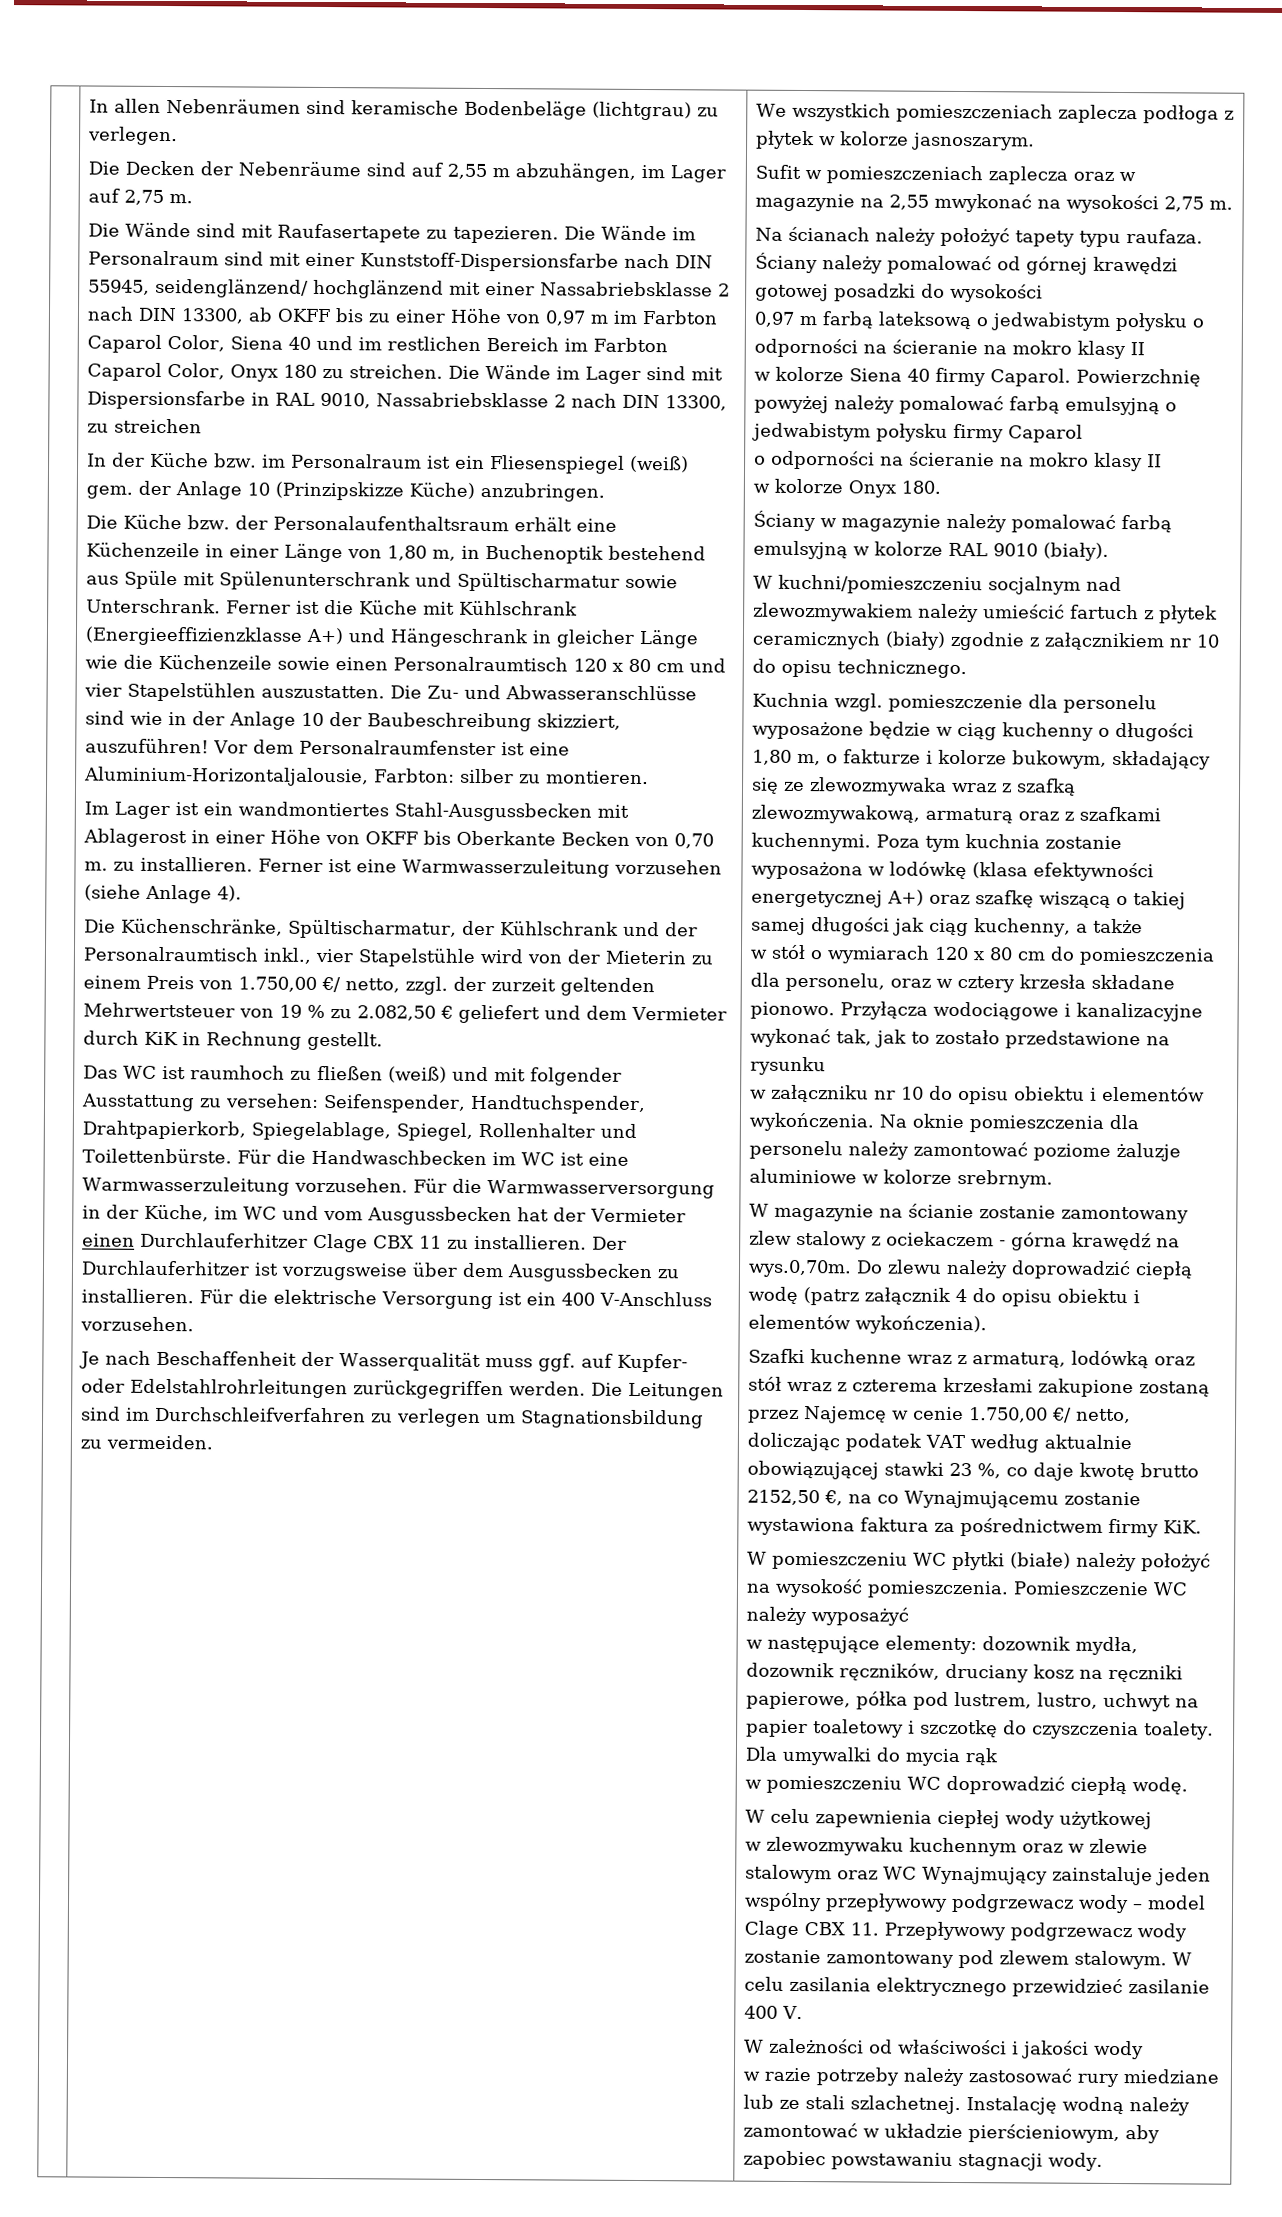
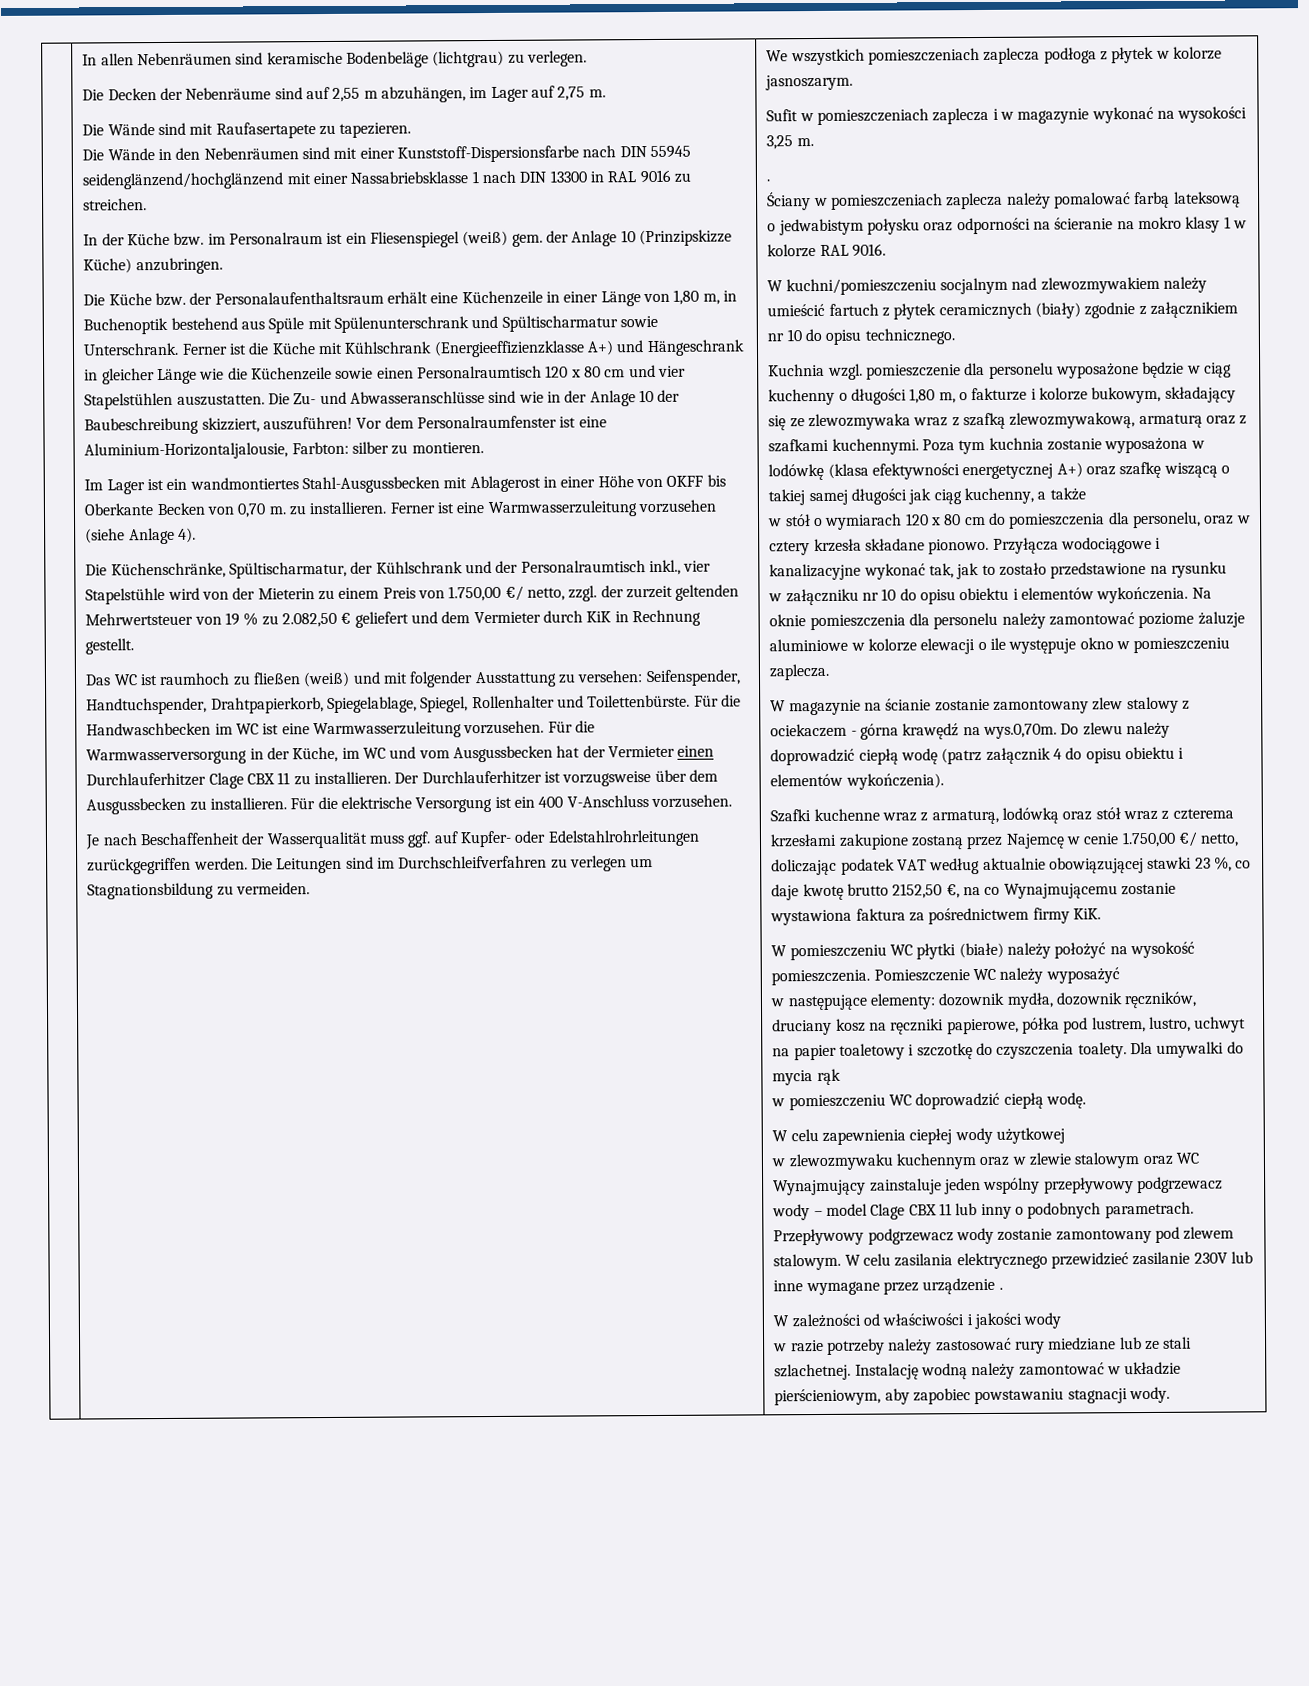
[564,225,697,241] [88,250,220,266] Die Wände im Personalraum -> [82,147,299,161] // Die Wände in den Nebenräumen
[88,278,445,299] 55945, seidenglänzend/ hochglänzend -> [649,145,691,159] [82,172,284,190] 55945 seidenglänzend/hochglänzend
[718,283,731,297] [87,306,719,326] [87,334,669,353] [87,362,724,384] [87,390,728,411] [87,418,203,434] 2 nach DIN 13300, ab OKFF bis zu einer Höhe von 0,97 m im Farbton Caparol Color, Siena 40 und im restlichen Bereich im Farbton Caparol Color, Onyx 180 zu streichen. Die Wände im Lager sind mit Dispersionsfarbe in RAL 9010, Nassabriebsklasse 2 nach DIN 13300, zu streichen -> [471,169,691,184] [83,198,148,211] 1 nach DIN 13300 in RAL 9016 zu streichen.
[1073,171,1137,182] [755,193,1033,213] oraz w magazynie na 2,55 mwykonać -> [992,106,1154,124] i w magazynie wykonać
[1164,196,1234,212] [755,226,1204,248] [755,252,1179,275] [755,283,1044,303] [754,311,818,327] 2,75 m. // Na ścianach należy położyć tapety typu raufaza. Ściany należy pomalować od górnej krawędzi gotowej posadzki do wysokości // 0,97 m -> [766,135,814,150] [766,179,771,182] [767,192,1131,211] 3,25 m. // . // Ściany w pomieszczeniach zaplecza należy pomalować
[1192,318,1205,328] [754,338,1146,360] [754,366,1202,387] [754,395,1178,416] [752,422,1084,443] [754,450,1163,472] [753,478,942,498] [753,510,1173,533] [753,540,849,560] o odporności na ścieranie na mokro klasy II // w kolorze Siena 40 firmy Caparol. Powierzchnię powyżej należy pomalować farbą emulsyjną o jedwabistym połysku firmy Caparol // o odporności na ścieranie na mokro klasy II // w kolorze Onyx 180. // Ściany w magazynie należy pomalować farbą emulsyjną -> [923,216,1231,235] oraz odporności na ścieranie na mokro klasy 1
[993,542,1110,561] 9010 (biały). -> [852,243,887,257] 9016.
[957,1169,1054,1189] srebrnym. -> [920,637,1231,655] [769,663,831,681] elewacji o ile występuje okno w pomieszczeniu zaplecza.
[850,1922,880,1936] 11. -> [938,1201,1194,1220] 11 lub inny o podobnych parametrach.
[744,2005,804,2020] 400 V. -> [1193,1251,1253,1264] [773,1277,1003,1296] 230V lub inne wymagane przez urządzenie .

